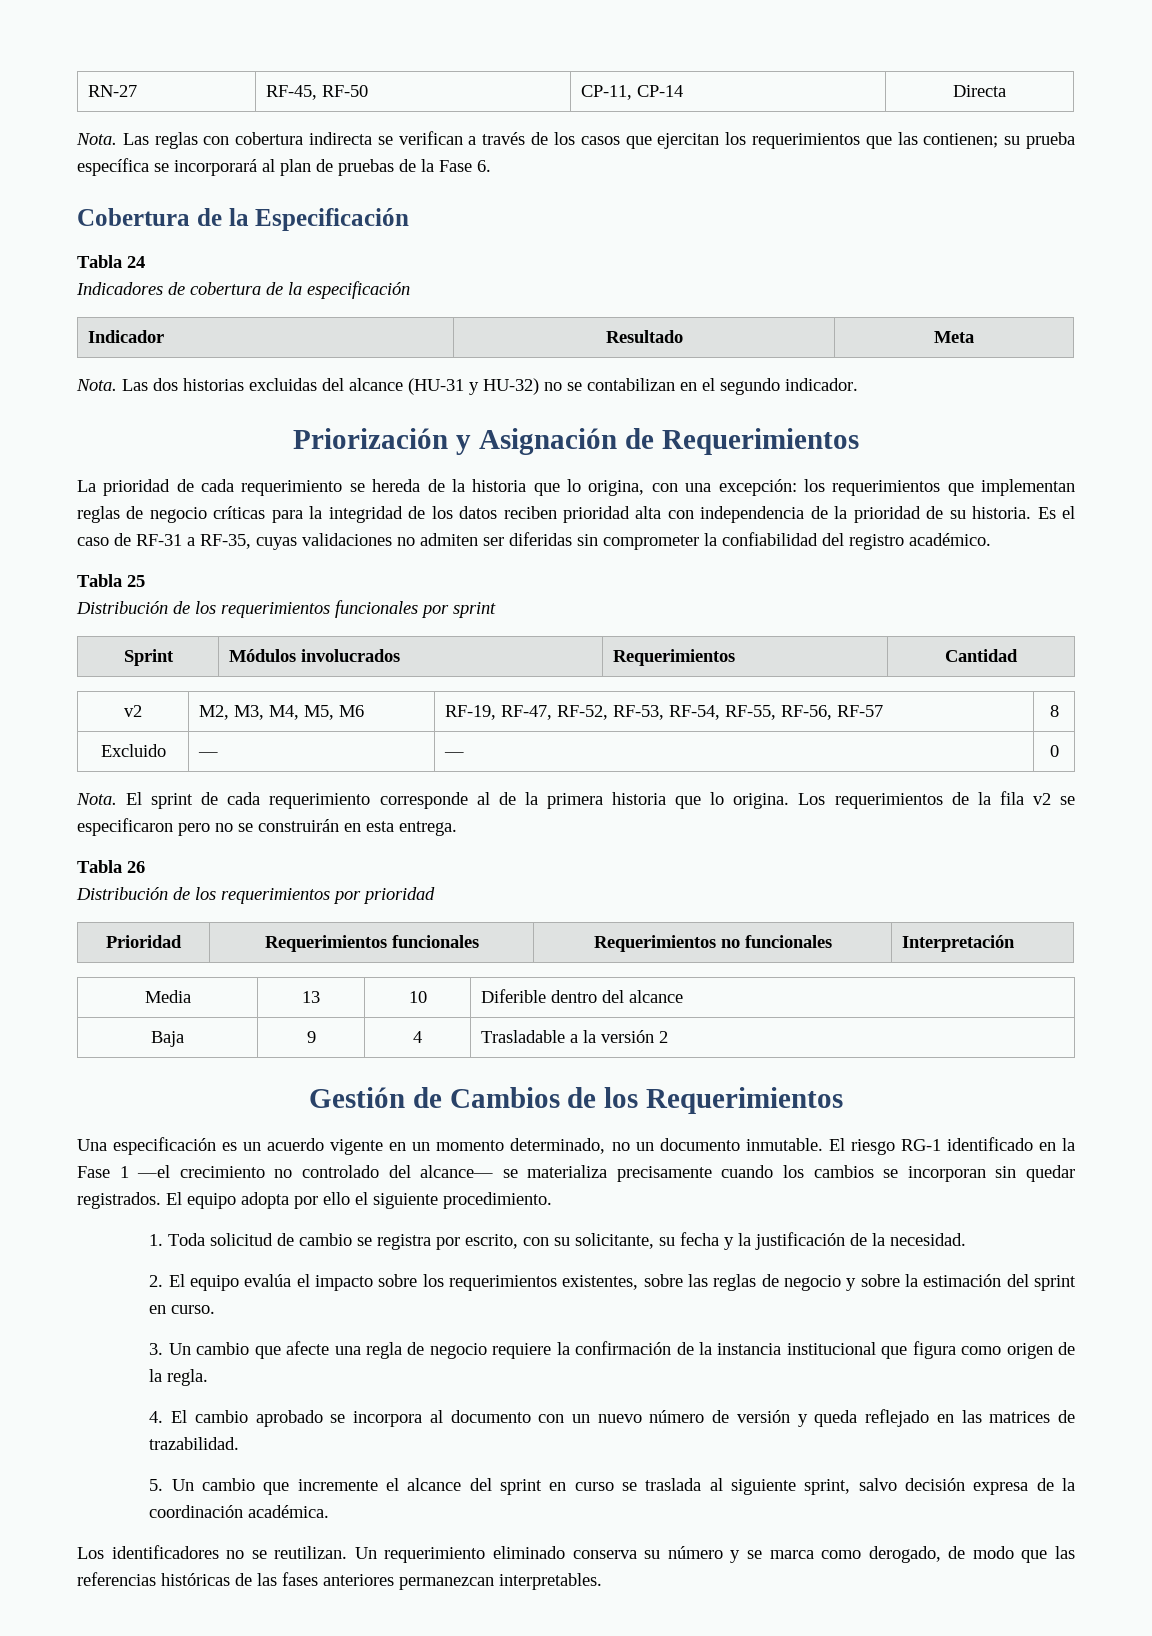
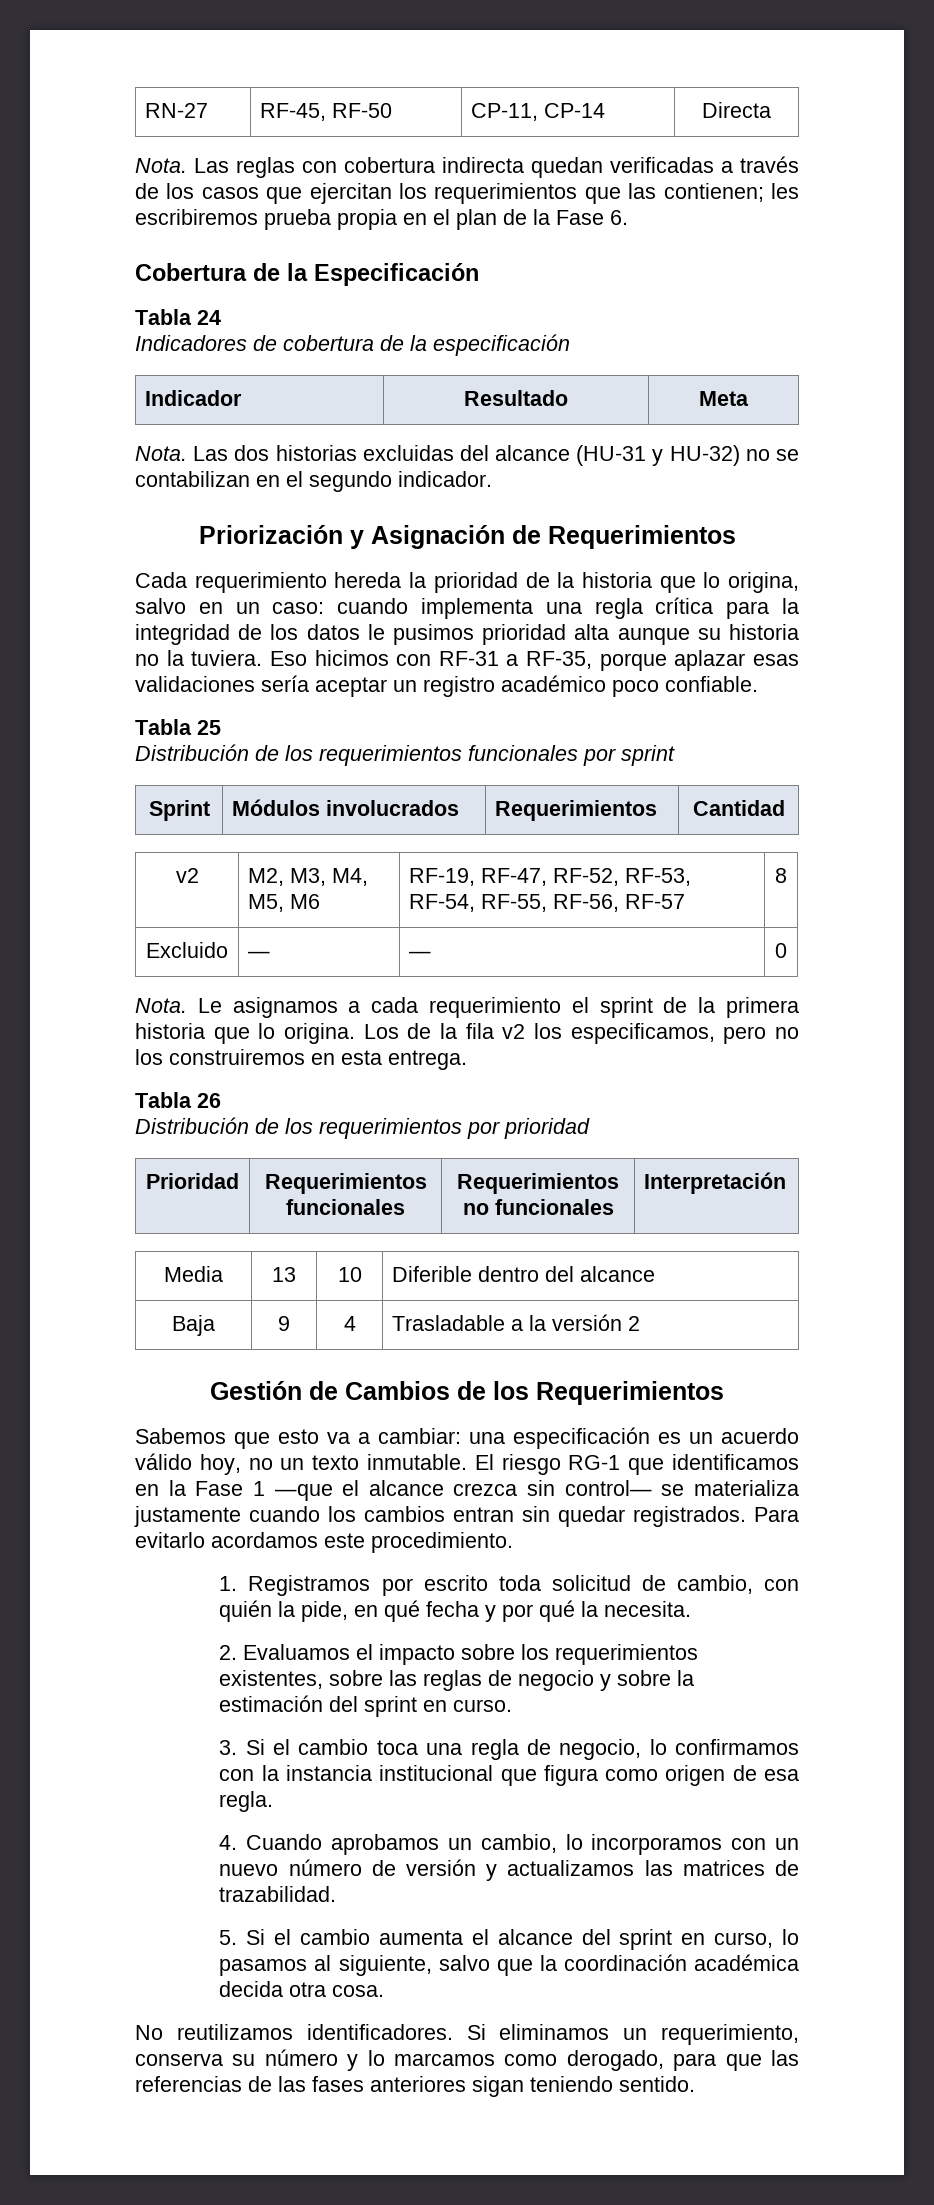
[377,131,463,145] se verifican -> [531,157,714,178] quedan verificadas
[1004,132,1076,149] [77,158,394,176] su prueba específica se incorporará al plan de pruebas -> [770,183,799,199] [135,209,497,230] les escribiremos prueba propia en el plan
[77,479,421,496] La prioridad de cada requerimiento se hereda -> [135,572,518,593] Cada requerimiento hereda la prioridad
[651,479,1075,496] [77,506,266,523] con una excepción: los requerimientos que implementan reglas de negocio críticas -> [135,597,714,619] salvo en un caso: cuando implementa una regla crítica
[503,506,1076,523] [77,532,991,550] reciben prioridad alta con independencia de la prioridad de su historia. Es el caso de RF-31 a RF-35, cuyas validaciones no admiten ser diferidas sin comprometer la confiabilidad del registro académico. -> [367,624,799,645] [135,650,799,671] [135,675,758,697] le pusimos prioridad alta aunque su historia no la tuviera. Eso hicimos con RF-31 a RF-35, porque aplazar esas validaciones sería aceptar un registro académico poco confiable.
[126,792,490,809] El sprint de cada requerimiento corresponde al -> [197,997,653,1018] Le asignamos a cada requerimiento el sprint
[834,793,943,809] requerimientos -> (399, 1031) none
[1059,796,1075,805] [77,818,339,836] se especificaron pero no se construirán -> [534,1023,799,1044] [135,1049,305,1065] los especificamos, pero no los construiremos
[77,1137,606,1155] Una especificación es un acuerdo vigente en un momento determinado, -> [135,1427,799,1449] [135,1453,241,1475] Sabemos que esto va a cambiar: una especificación es un acuerdo válido hoy,
[659,1138,740,1151] documento -> [312,1455,360,1470] texto
[946,1137,1033,1151] identificado -> [628,1454,799,1475] que identificamos
[137,1165,494,1178] —el crecimiento no controlado del alcance— -> [274,1480,652,1501] —que el alcance crezca sin control—
[616,1166,712,1182] precisamente -> [134,1506,241,1527] justamente
[883,1166,986,1182] se incorporan -> [453,1507,514,1522] entran
[166,1192,552,1209] [149,1232,967,1250] [149,1274,292,1291] El equipo adopta por ello el siguiente procedimiento. // 1. Toda solicitud de cambio se registra por escrito, con su solicitante, su fecha y la justificación de la necesidad. // 2. El equipo evalúa -> [754,1507,799,1522] [135,1532,513,1553] [219,1575,799,1596] [219,1600,692,1622] [219,1644,351,1660] Para evitarlo acordamos este procedimiento. // 1. Registramos por escrito toda solicitud de cambio, con quién la pide, en qué fecha y por qué la necesita. // 2. Evaluamos
[168,1341,694,1359] Un cambio que afecte una regla de negocio requiere la confirmación de -> [245,1739,799,1760] [219,1769,255,1781] Si el cambio toca una regla de negocio, lo confirmamos con
[149,1369,163,1382] la -> [763,1769,799,1781] esa
[171,1410,531,1427] El cambio aprobado se incorpora al documento -> [246,1834,723,1855] Cuando aprobamos un cambio, lo incorporamos
[814,1409,954,1427] queda reflejado en -> [507,1860,635,1876] actualizamos
[171,1478,378,1495] Un cambio que incremente -> [246,1929,463,1945] Si el cambio aumenta
[574,1478,1075,1495] [149,1505,330,1518] [77,1545,1014,1563] curso se traslada al siguiente sprint, salvo decisión expresa de la coordinación académica. // Los identificadores no se reutilizan. Un requerimiento eliminado conserva su número y se marca como derogado, de modo -> [714,1929,799,1948] [219,1954,799,1976] [219,1981,385,1997] [135,2024,799,2045] [135,2049,717,2071] curso, lo pasamos al siguiente, salvo que la coordinación académica decida otra cosa. // No reutilizamos identificadores. Si eliminamos un requerimiento, conserva su número y lo marcamos como derogado, para
[161,1573,230,1586] históricas -> (242, 2084) none
[399,1573,602,1590] permanezcan interpretables. -> [472,2076,695,2097] sigan teniendo sentido.

